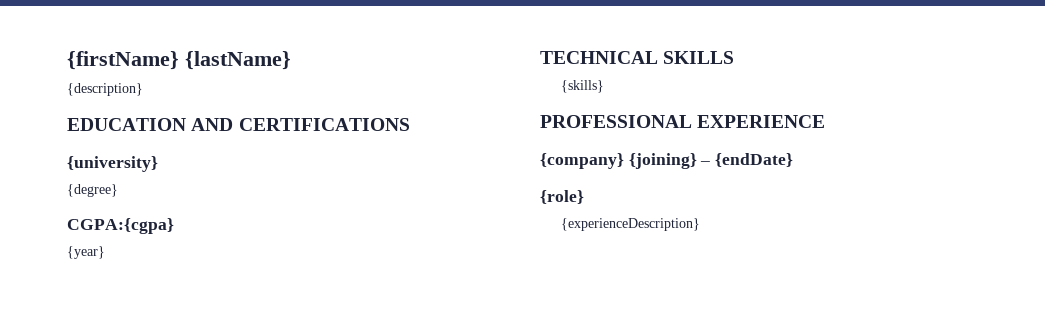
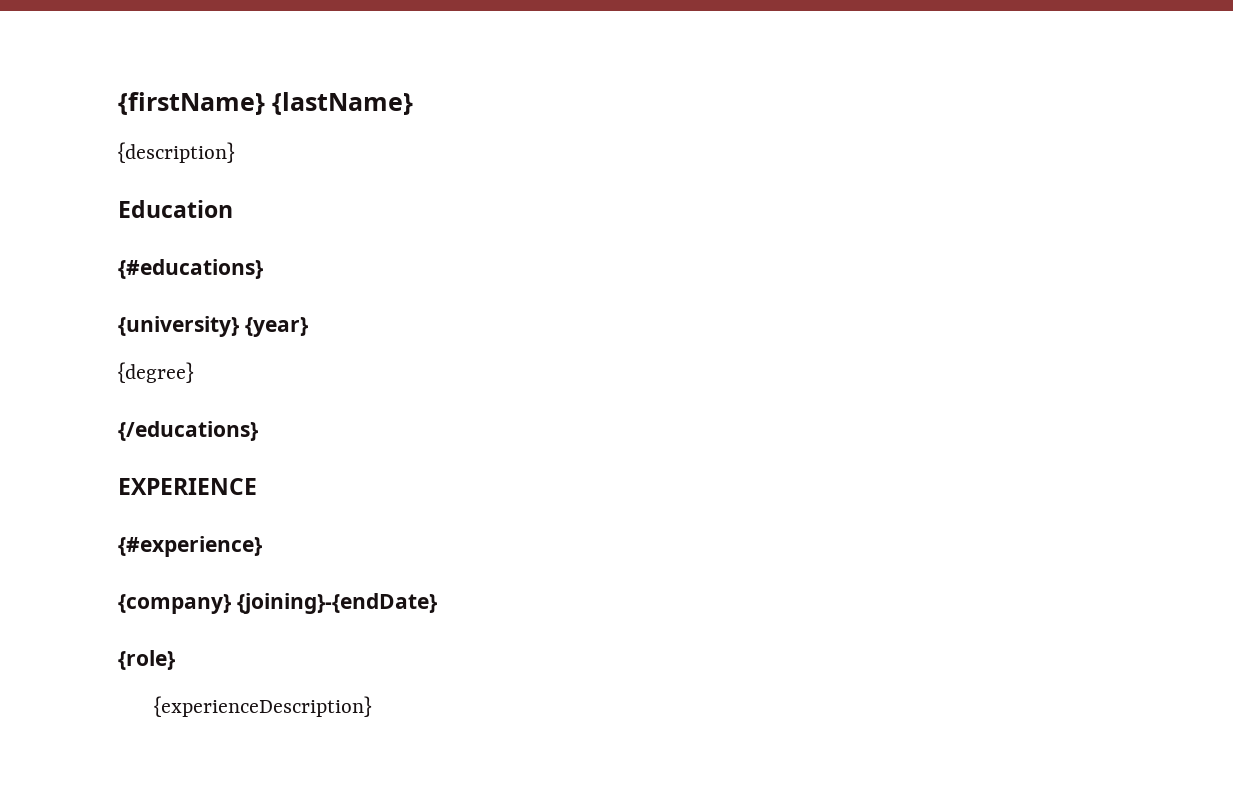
[67,118,410,131] EDUCATION AND CERTIFICATIONS -> [118,200,233,218] [118,259,263,279] Education // {#educations}
(158, 164) none -> [244,317,308,337] {year}
[67,218,174,234] [67,246,105,259] [540,51,735,64] [560,80,604,93] [540,115,692,128] CGPA:{cgpa} // {year} // TECHNICAL SKILLS // {skills} // PROFESSIONAL -> [118,421,258,441] {/educations} //
(826, 121) none -> [118,536,262,557] // {#experience}
[628,153,794,169] {joining} – {endDate} -> [236,593,437,614] {joining}-{endDate}

